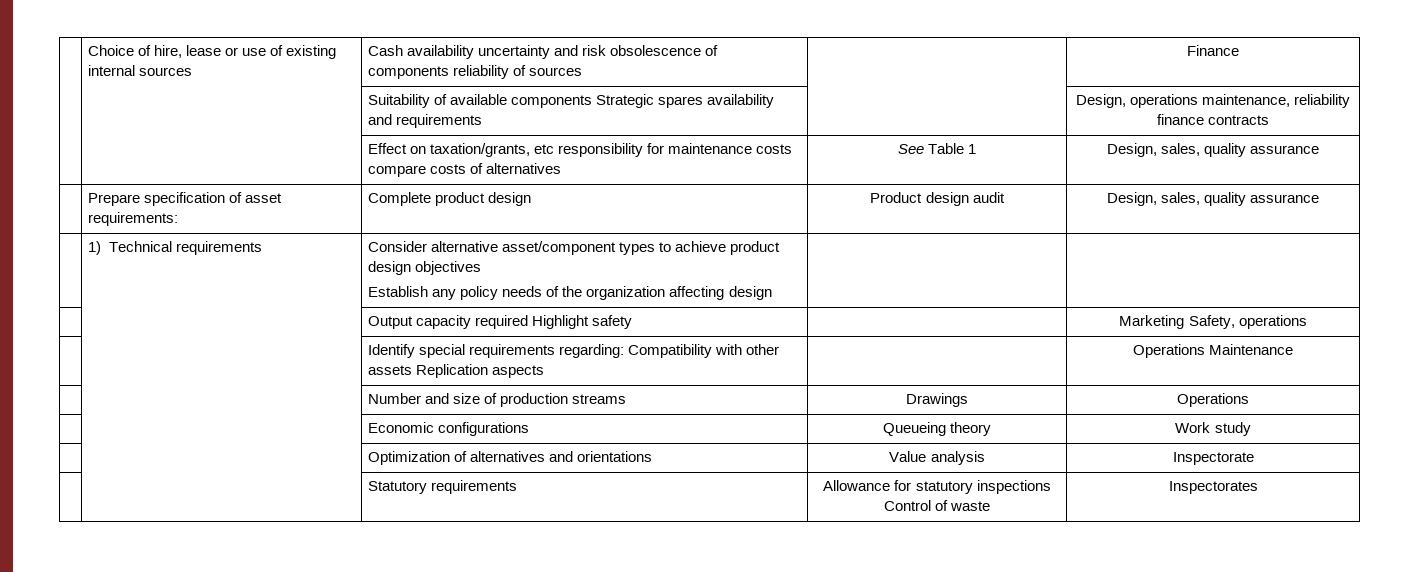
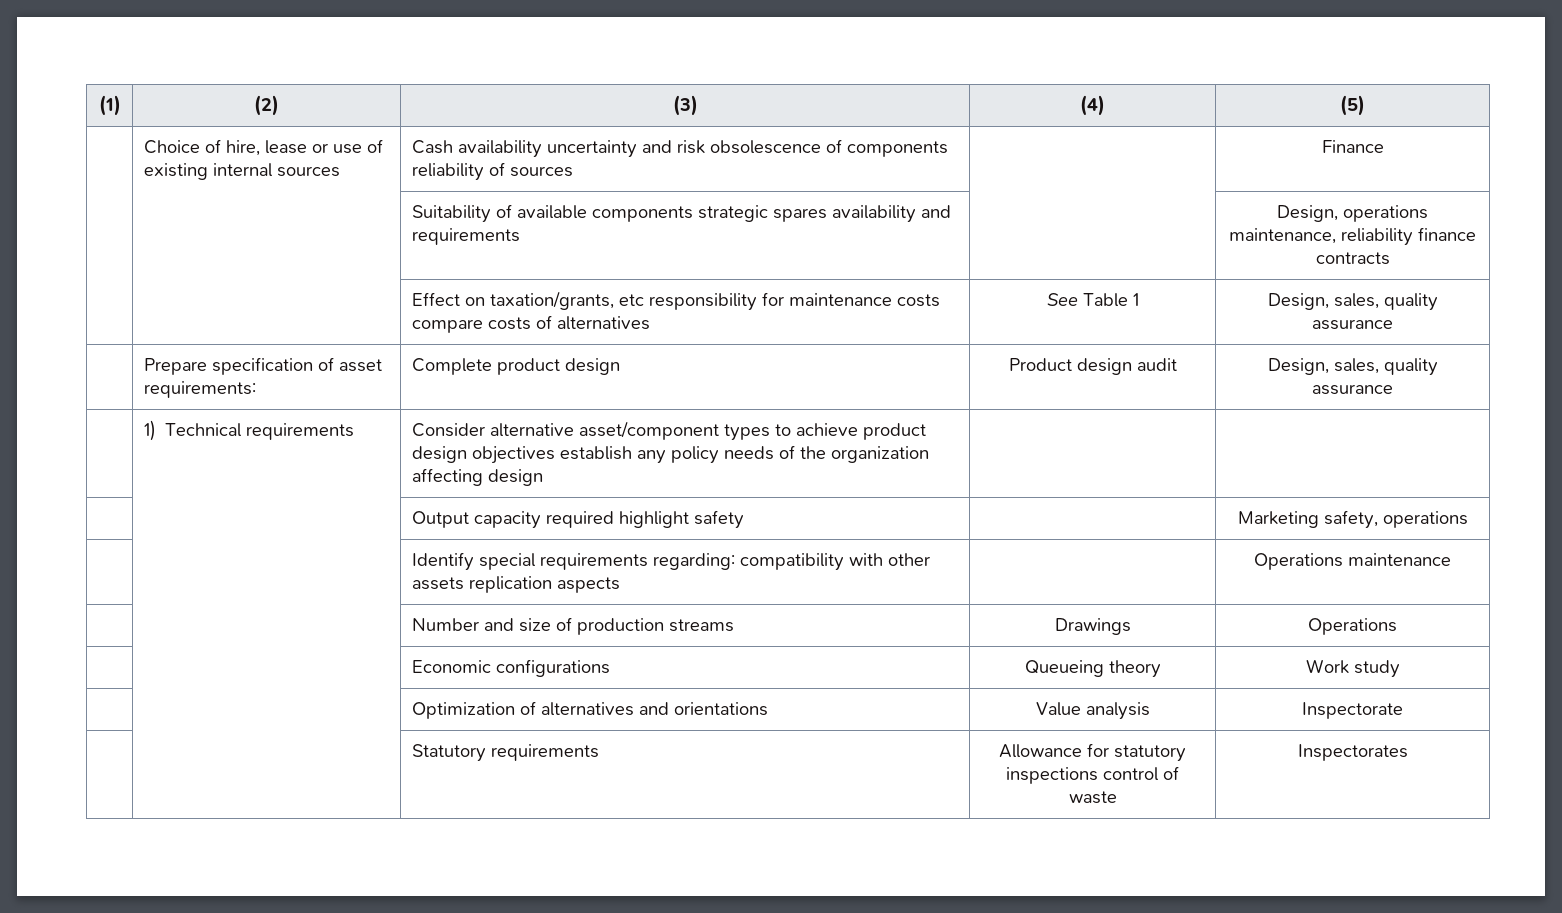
(88, 50) none -> [98,95,121,116] [254,95,279,116] [672,95,698,116] [1080,95,1105,116] [1340,95,1365,116] (1) | (2) | (3) | (4) | (5) //
[596,94,655,108] Strategic -> [697,205,768,222] strategic
[368,286,429,297] // Establish -> [559,446,632,460] establish
[532,315,590,329] Highlight -> [618,511,689,528] highlight
[1188,315,1235,329] Safety, -> [1323,510,1378,529] safety,
[628,344,713,358] Compatibility -> [739,553,844,571] compatibility
[416,364,489,378] Replication -> [468,576,552,593] replication
[1209,344,1294,355] Maintenance -> [1348,553,1451,566] maintenance
[883,500,931,511] Control -> [1103,767,1158,781] control

